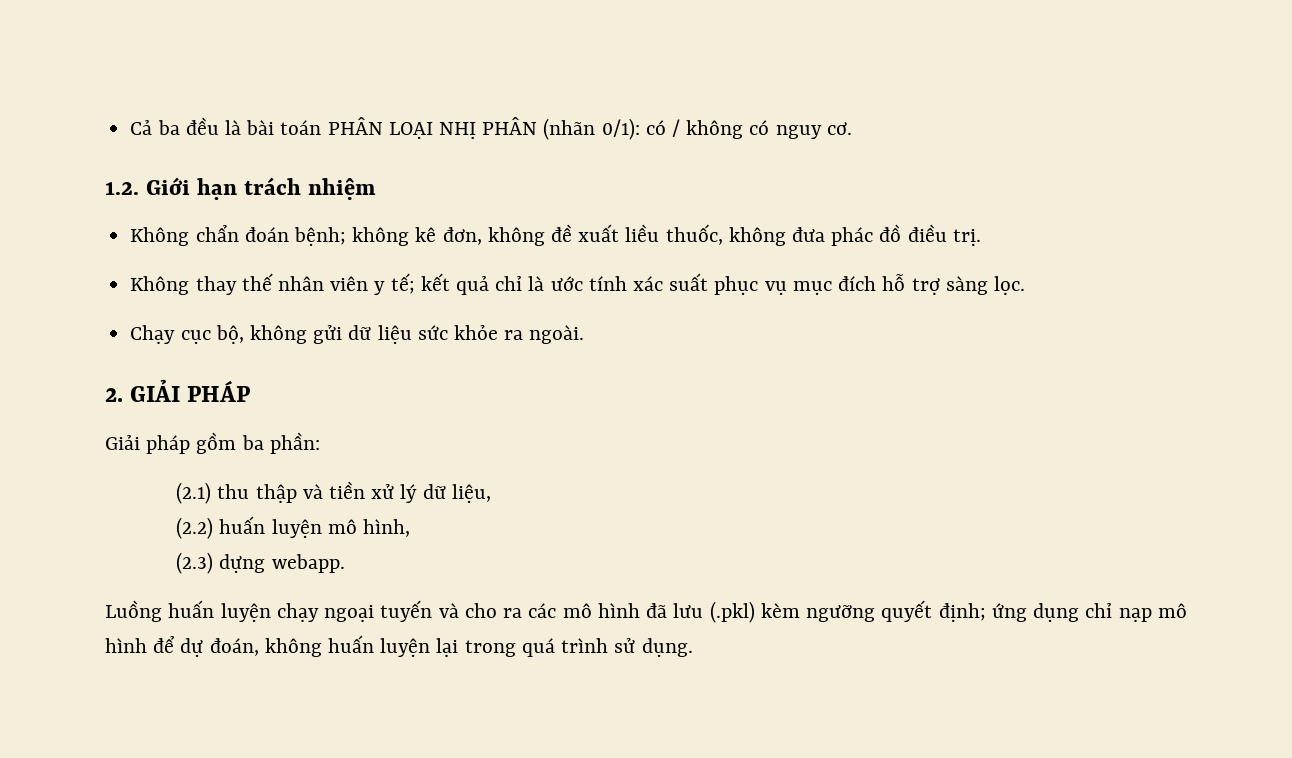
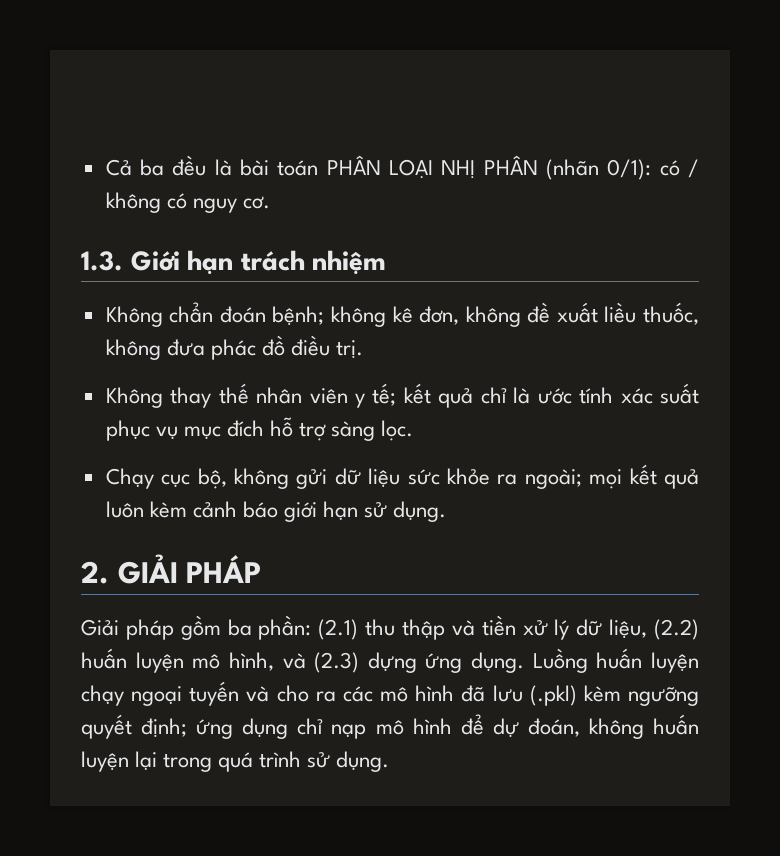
[105,182,139,195] 1.2. -> [81,251,123,271] 1.3.
[529,325,585,344] ngoài. -> [524,464,699,489] [105,501,447,522] ngoài; mọi kết quả luôn kèm cảnh báo giới hạn sử dụng.
(320, 443) // -> (312, 627) none
(491, 493) // -> (648, 628) none
(411, 528) // -> [282,653,306,669] và
[271,554,345,573] webapp. // -> [425,652,525,673] ứng dụng.

